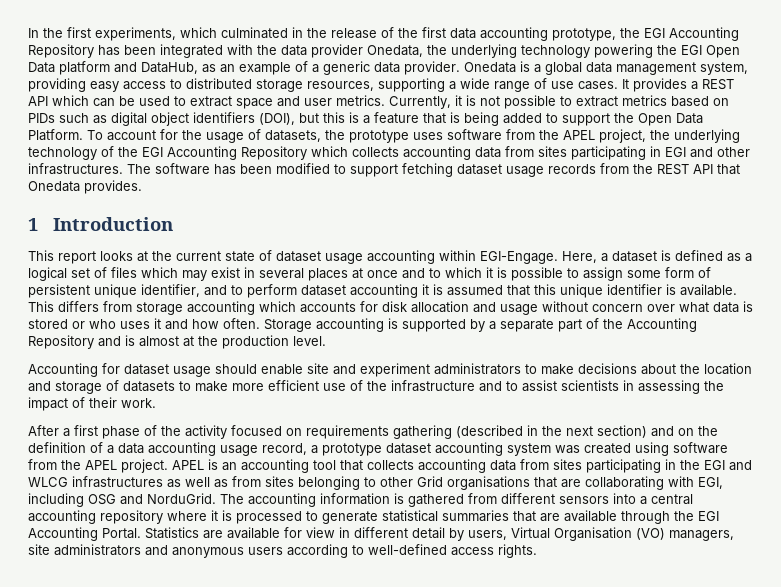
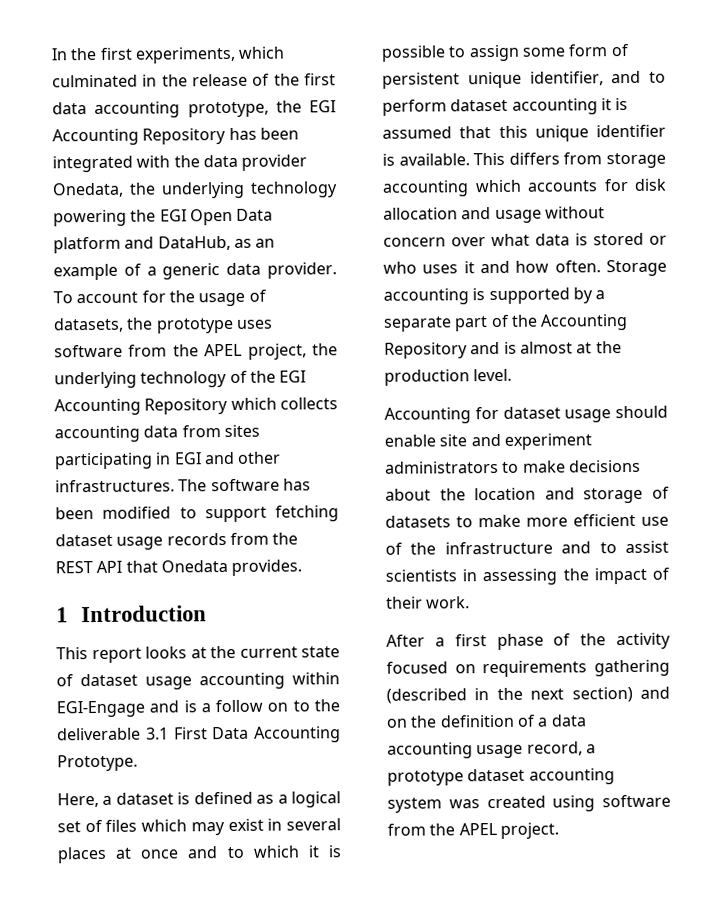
[464,61,748,75] [28,78,734,92] [28,95,729,109] [28,112,703,126] [28,129,83,141] Onedata is a global data management system, providing easy access to distributed storage resources, supporting a wide range of use cases. It provides a REST API which can be used to extract space and user metrics. Currently, it is not possible to extract metrics based on PIDs such as digital object identifiers (DOI), but this is a feature that is being added to support the Open Data Platform. -> (337, 270) none
[480,251,558,264] EGI-Engage. -> [56,699,340,718] [57,726,341,743] [57,754,138,772] EGI-Engage and is a follow on to the deliverable 3.1 First Data Accounting Prototype. //
[172,459,752,473] [28,476,723,490] [28,493,693,507] [28,510,719,524] [28,527,734,541] [28,544,537,558] APEL is an accounting tool that collects accounting data from sites participating in the EGI and WLCG infrastructures as well as from sites belonging to other Grid organisations that are collaborating with EGI, including OSG and NorduGrid. The accounting information is gathered from different sensors into a central accounting repository where it is processed to generate statistical summaries that are available through the EGI Accounting Portal. Statistics are available for view in different detail by users, Virtual Organisation (VO) managers, site administrators and anonymous users according to well-defined access rights. -> (559, 830) none

